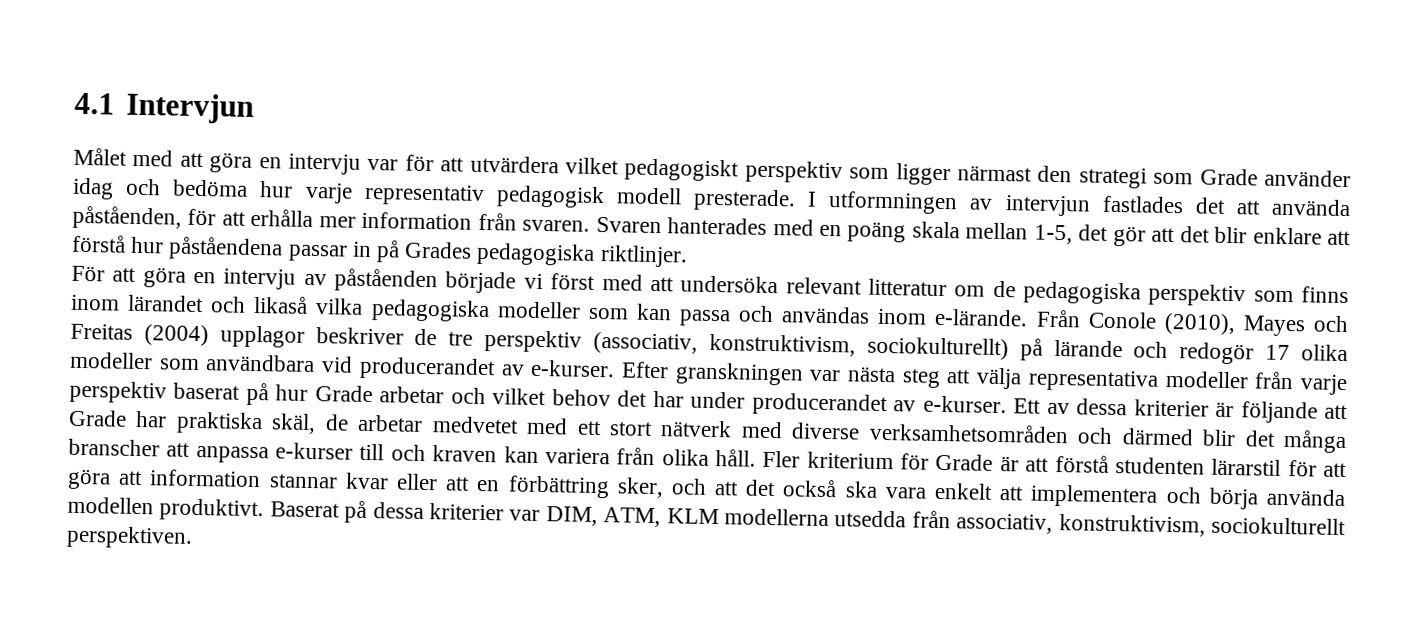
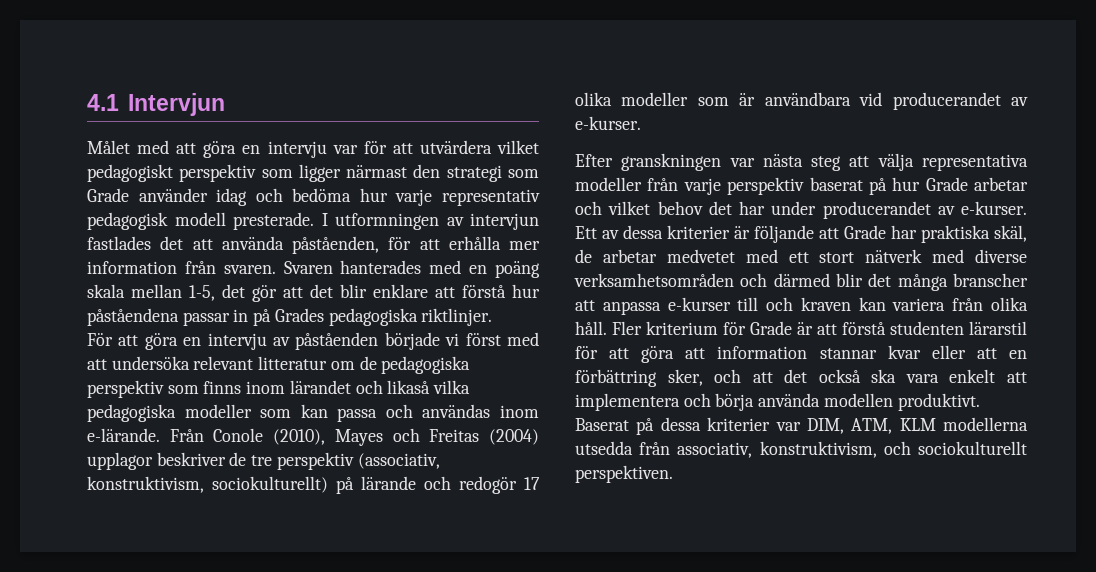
(200, 364) none -> [739,93,756,106] är
(616, 368) none -> (641, 123) //
(1206, 525) none -> [883,441,911,455] och

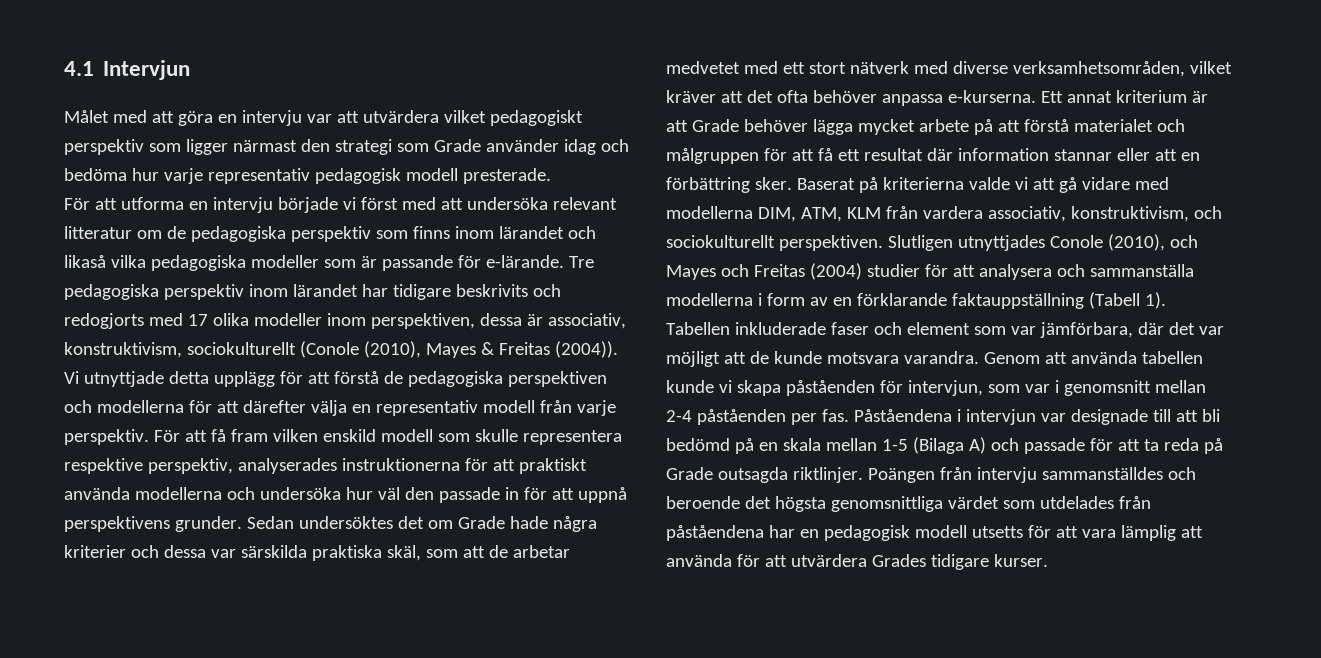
[363,141,387,154] för -> (332, 118) none
[321,213,539,230] [87,236,540,254] [87,260,540,278] [87,284,540,302] [87,308,493,326] [87,332,379,350] I utformningen av intervjun fastlades det att använda påståenden, för att erhålla mer information från svaren. Svaren hanterades med en poäng skala mellan 1-5, det gör att det blir enklare att förstå hur påståendena passar in på Grades pedagogiska riktlinjer. // För att göra en intervju av påståenden -> [64,197,273,213] // För att utforma en intervju
[300,404,539,422] [87,428,539,446] [87,452,440,470] [87,476,540,494] [575,92,1028,110] [575,116,641,130] [575,153,1028,171] [575,177,1028,195] [575,201,1027,219] [575,225,1027,243] kan passa och användas inom e-lärande. Från Conole (2010), Mayes och Freitas (2004) upplagor beskriver de tre perspektiv (associativ, konstruktivism, sociokulturellt) på lärande och redogör 17 olika modeller som är användbara vid producerandet av e-kurser. // Efter granskningen var nästa steg att välja representativa modeller från varje perspektiv baserat på hur Grade arbetar och vilket behov det har under producerandet av e-kurser. Ett av dessa kriterier är följande att Grade har praktiska skäl, -> [360,255,594,271] [64,284,561,300] [64,313,626,329] [64,341,618,358] [64,371,607,387] [64,400,616,416] [64,429,622,445] [64,458,587,474] [64,487,627,503] [64,516,597,532] [64,545,485,561] är passande för e-lärande. Tre pedagogiska perspektiv inom lärandet har tidigare beskrivits och redogjorts med 17 olika modeller inom perspektiven, dessa är associativ, konstruktivism, sociokulturellt (Conole (2010), Mayes & Freitas (2004)). Vi utnyttjade detta upplägg för att förstå de pedagogiska perspektiven och modellerna för att därefter välja en representativ modell från varje perspektiv. För att få fram vilken enskild modell som skulle representera respektive perspektiv, analyserades instruktionerna för att praktiskt använda modellerna och undersöka hur väl den passade in för att uppnå perspektivens grunder. Sedan undersöktes det om Grade hade några kriterier och dessa var särskilda praktiska skäl, som att
[574,273,1028,291] [575,297,1028,315] [575,321,1027,335] [575,346,706,363] verksamhetsområden och därmed blir det många branscher att anpassa e-kurser till och kraven kan variera från olika håll. Fler kriterium för Grade är att förstå studenten lärarstil för att göra att -> [1012,61,1232,77] [666,90,1208,106] [666,119,1185,135] [666,148,953,164] verksamhetsområden, vilket kräver att det ofta behöver anpassa e-kurserna. Ett annat kriterium är att Grade behöver lägga mycket arbete på att förstå materialet och målgruppen för att få ett resultat där
[887,345,921,359] kvar -> (1112, 155) none
[667,369,1027,386] [575,393,980,411] [575,417,1028,435] [575,441,671,455] sker, och att det också ska vara enkelt att implementera och börja använda modellen produktivt. Baserat på dessa kriterier var DIM, ATM, KLM modellerna utsedda från -> [754,177,1169,193] [666,206,983,222] sker. Baserat på kriterierna valde vi att gå vidare med modellerna DIM, ATM, KLM från vardera
(673, 474) none -> [887,234,1198,251] [666,263,1194,280] [666,292,1166,309] [666,322,1224,338] [666,351,1203,367] [666,380,1206,396] [666,409,1220,425] [666,437,1223,454] [666,467,1196,483] [666,496,1151,512] [666,525,1203,541] [666,554,1048,570] Slutligen utnyttjades Conole (2010), och Mayes och Freitas (2004) studier för att analysera och sammanställa modellerna i form av en förklarande faktauppställning (Tabell 1). Tabellen inkluderade faser och element som var jämförbara, där det var möjligt att de kunde motsvara varandra. Genom att använda tabellen kunde vi skapa påståenden för intervjun, som var i genomsnitt mellan 2-4 påståenden per fas. Påståendena i intervjun var designade till att bli bedömd på en skala mellan 1-5 (Bilaga A) och passade för att ta reda på Grade outsagda riktlinjer. Poängen från intervju sammanställdes och beroende det högsta genomsnittliga värdet som utdelades från påståendena har en pedagogisk modell utsetts för att vara lämplig att använda för att utvärdera Grades tidigare kurser.

